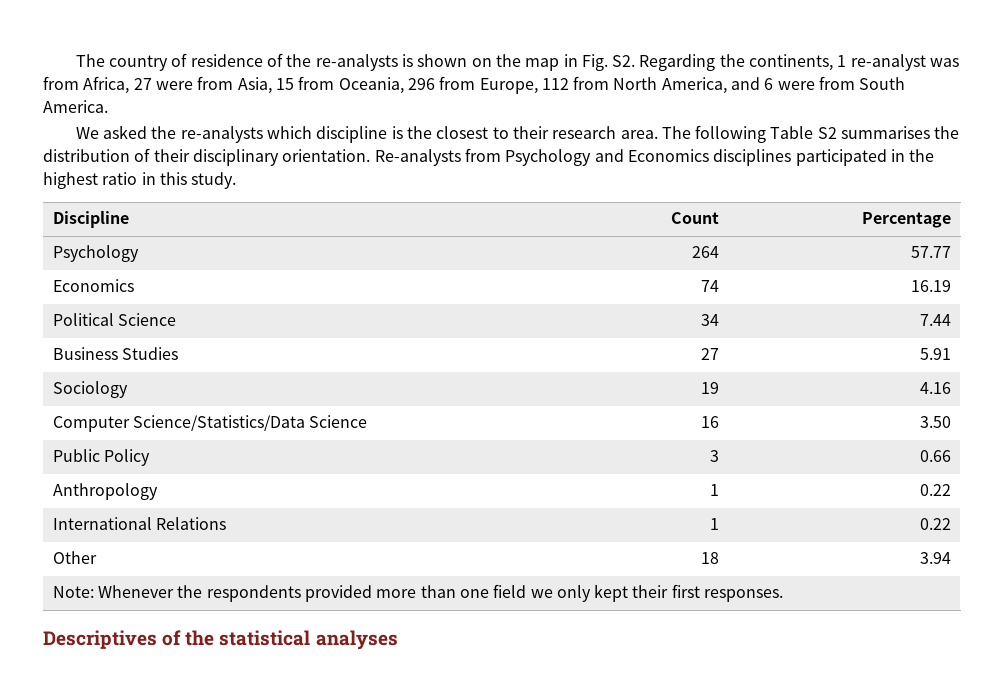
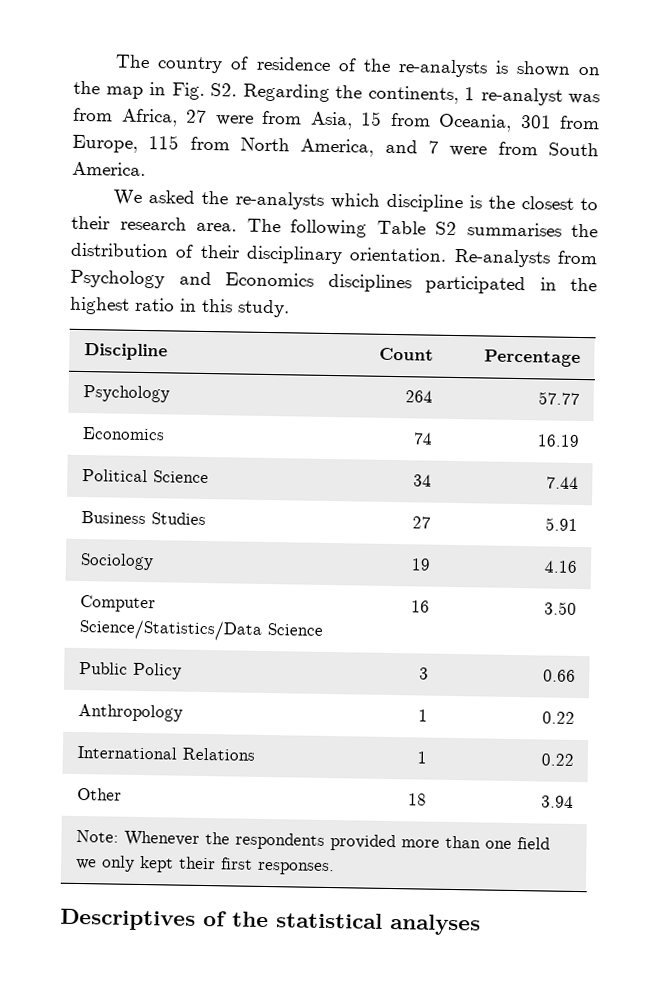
[407,78,435,90] 296 -> [519,115,552,129] 301
[541,78,569,90] 112 -> [148,135,180,150] 115
[764,78,774,90] 6 -> [428,140,439,154] 7

